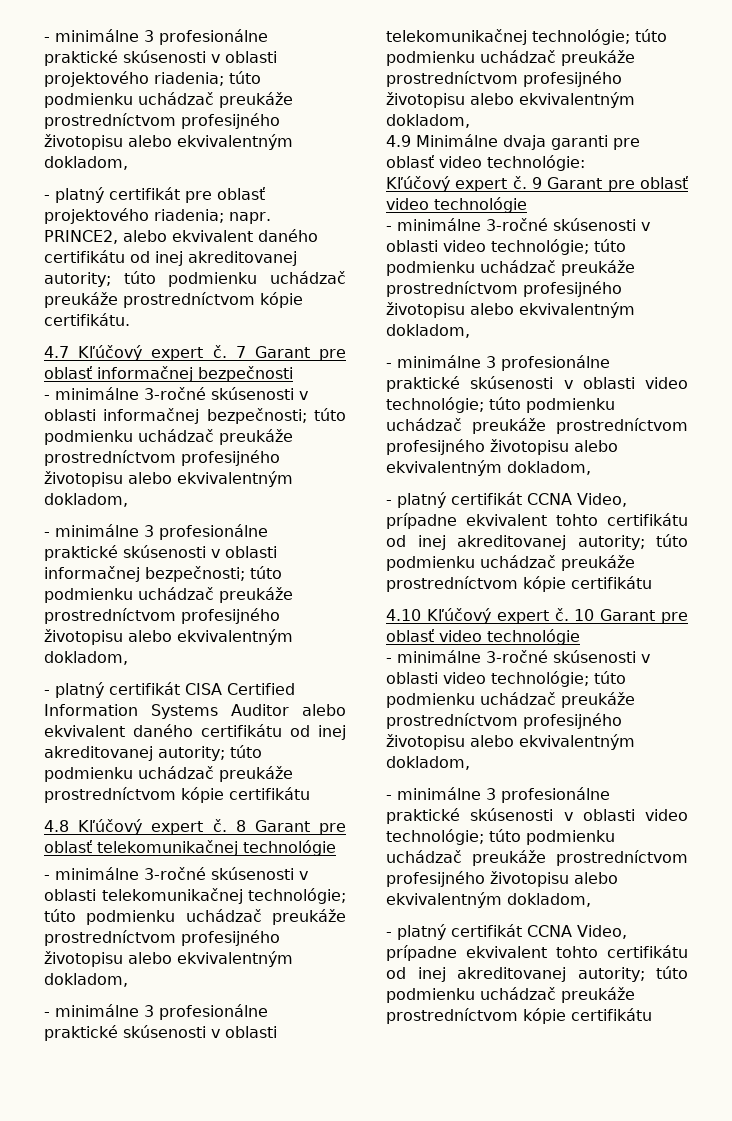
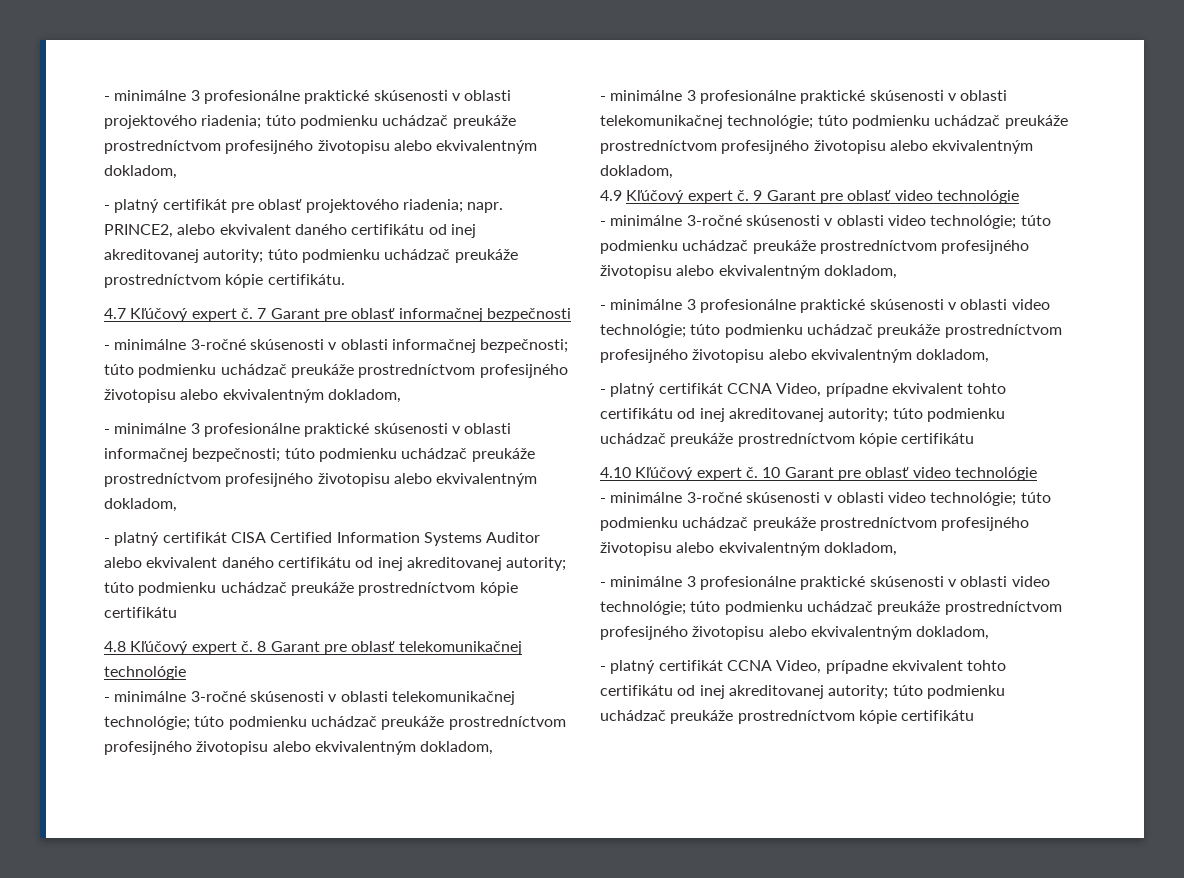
[416,134,640,150] [386,155,585,171] Minimálne dvaja garanti pre oblasť video technológie: // -> (622, 195) none

